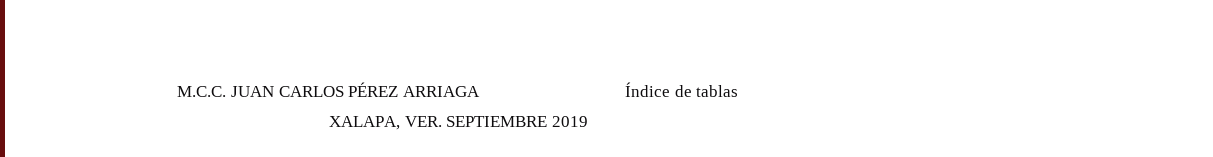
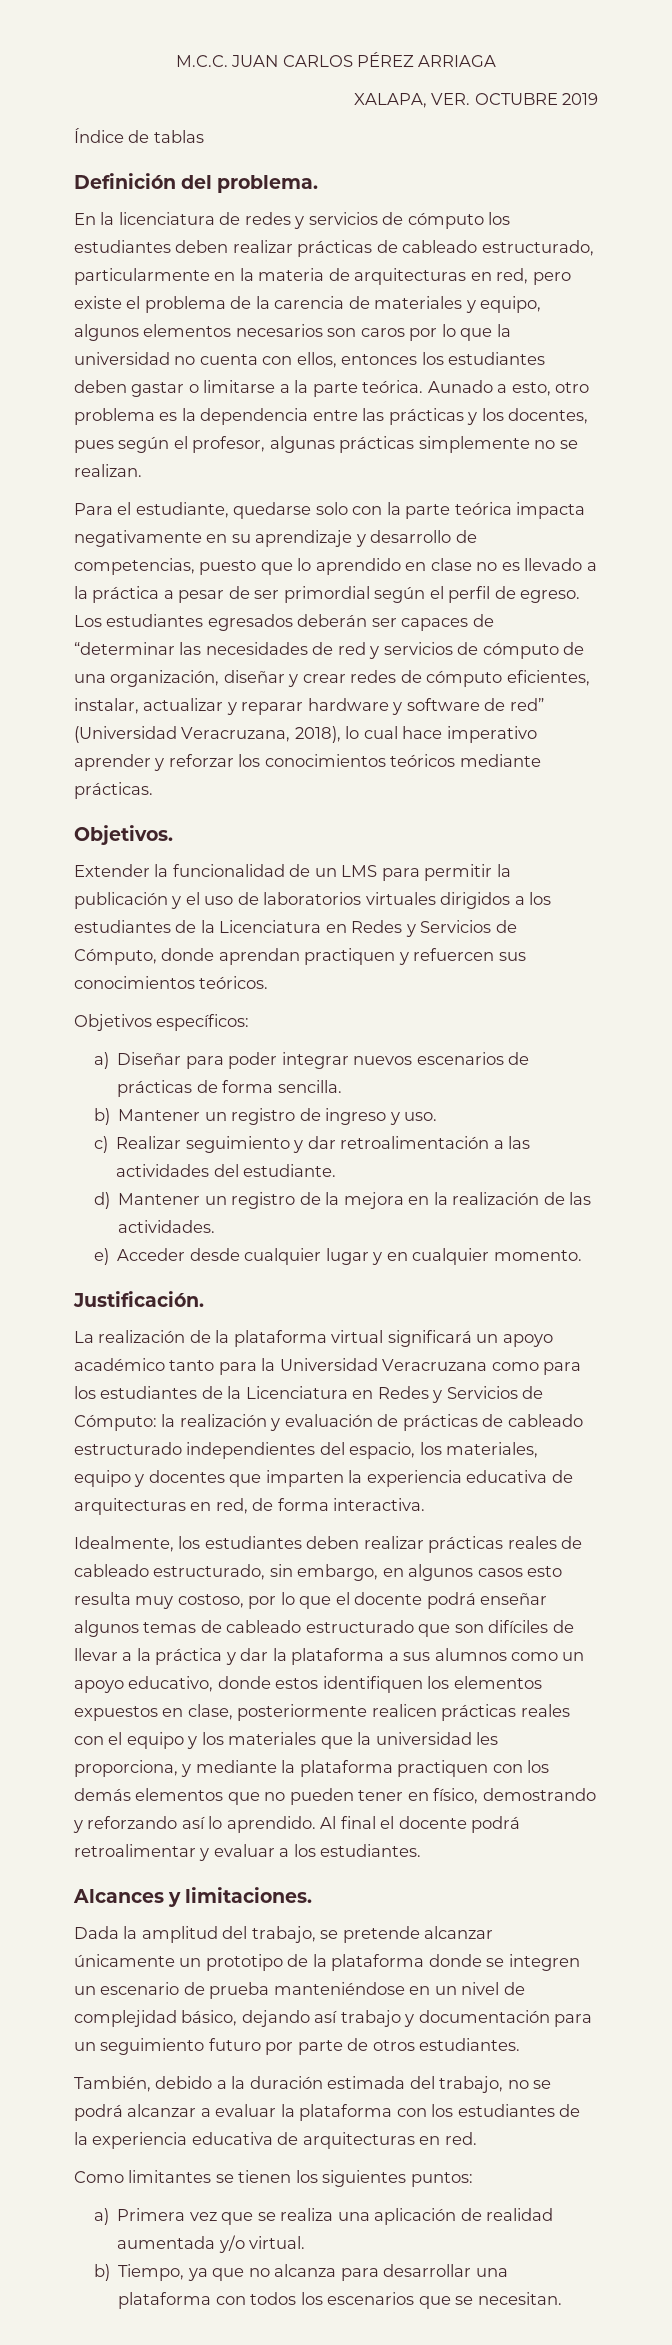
[446,116,548,127] SEPTIEMBRE -> [474,93,558,105] OCTUBRE
(739, 91) none -> [74,173,319,193] [74,212,511,229] [74,240,594,257] [74,268,571,285] [74,296,542,313] [74,324,511,341] [74,352,546,368] [74,380,590,397] [74,408,589,425] [74,436,578,453] [74,464,142,477] [74,502,586,519] [74,530,477,547] [74,558,597,575] [74,586,581,603] [74,614,494,631] [74,642,585,659] [74,670,590,687] [74,698,544,715] [74,726,537,743] [74,754,541,771] [74,782,153,799] [74,825,173,845] [74,864,511,881] [74,892,552,909] [74,920,517,937] [74,948,526,965] [74,976,269,989] [74,1014,250,1031] [94,1052,530,1069] [117,1080,342,1097] [94,1108,438,1125] [94,1136,531,1153] [116,1164,337,1177] [94,1192,592,1209] [118,1220,216,1233] [94,1248,582,1265] [73,1291,204,1307] [74,1330,553,1347] [74,1358,582,1375] [74,1386,544,1403] [74,1414,583,1431] [74,1442,539,1459] [74,1470,573,1487] [74,1498,426,1515] [74,1536,583,1553] [74,1564,563,1581] [74,1592,548,1609] [74,1620,574,1637] [74,1648,585,1665] [74,1676,542,1693] [74,1704,570,1721] [74,1732,499,1749] [74,1760,550,1777] [74,1788,596,1805] [73,1816,521,1833] [74,1844,422,1861] [73,1887,313,1907] [74,1926,494,1943] [74,1954,580,1971] [74,1982,525,1999] [74,2010,593,2027] [74,2038,521,2055] [74,2076,552,2093] [74,2104,581,2121] [74,2132,477,2149] [74,2170,473,2187] [94,2208,554,2225] [117,2235,306,2253] [94,2264,508,2281] [118,2292,562,2309] // Definición del problema. // En la licenciatura de redes y servicios de cómputo los estudiantes deben realizar prácticas de cableado estructurado, particularmente en la materia de arquitecturas en red, pero existe el problema de la carencia de materiales y equipo, algunos elementos necesarios son caros por lo que la universidad no cuenta con ellos, entonces los estudiantes deben gastar o limitarse a la parte teórica. Aunado a esto, otro problema es la dependencia entre las prácticas y los docentes, pues según el profesor, algunas prácticas simplemente no se realizan. // Para el estudiante, quedarse solo con la parte teórica impacta negativamente en su aprendizaje y desarrollo de competencias, puesto que lo aprendido en clase no es llevado a la práctica a pesar de ser primordial según el perfil de egreso. Los estudiantes egresados deberán ser capaces de “determinar las necesidades de red y servicios de cómputo de una organización, diseñar y crear redes de cómputo eficientes, instalar, actualizar y reparar hardware y software de red” (Universidad Veracruzana, 2018), lo cual hace imperativo aprender y reforzar los conocimientos teóricos mediante prácticas. // Objetivos. // Extender la funcionalidad de un LMS para permitir la publicación y el uso de laboratorios virtuales dirigidos a los estudiantes de la Licenciatura en Redes y Servicios de Cómputo, donde aprendan practiquen y refuercen sus conocimientos teóricos. // Objetivos específicos: // a) Diseñar para poder integrar nuevos escenarios de prácticas de forma sencilla. // b) Mantener un registro de ingreso y uso. // c) Realizar seguimiento y dar retroalimentación a las actividades del estudiante. // d) Mantener un registro de la mejora en la realización de las actividades. // e) Acceder desde cualquier lugar y en cualquier momento. // Justificación. // La realización de la plataforma virtual significará un apoyo académico tanto para la Universidad Veracruzana como para los estudiantes de la Licenciatura en Redes y Servicios de Cómputo: la realización y evaluación de prácticas de cableado estructurado independientes del espacio, los materiales, equipo y docentes que imparten la experiencia educativa de arquitecturas en red, de forma interactiva. // Idealmente, los estudiantes deben realizar prácticas reales de cableado estructurado, sin embargo, en algunos casos esto resulta muy costoso, por lo que el docente podrá enseñar algunos temas de cableado estructurado que son difíciles de llevar a la práctica y dar la plataforma a sus alumnos como un apoyo educativo, donde estos identifiquen los elementos expuestos en clase, posteriormente realicen prácticas reales con el equipo y los materiales que la universidad les proporciona, y mediante la plataforma practiquen con los demás elementos que no pueden tener en físico, demostrando y reforzando así lo aprendido. Al final el docente podrá retroalimentar y evaluar a los estudiantes. // Alcances y limitaciones. // Dada la amplitud del trabajo, se pretende alcanzar únicamente un prototipo de la plataforma donde se integren un escenario de prueba manteniéndose en un nivel de complejidad básico, dejando así trabajo y documentación para un seguimiento futuro por parte de otros estudiantes. // También, debido a la duración estimada del trabajo, no se podrá alcanzar a evaluar la plataforma con los estudiantes de la experiencia educativa de arquitecturas en red. // Como limitantes se tienen los siguientes puntos: // a) Primera vez que se realiza una aplicación de realidad aumentada y/o virtual. // b) Tiempo, ya que no alcanza para desarrollar una plataforma con todos los escenarios que se necesitan.

